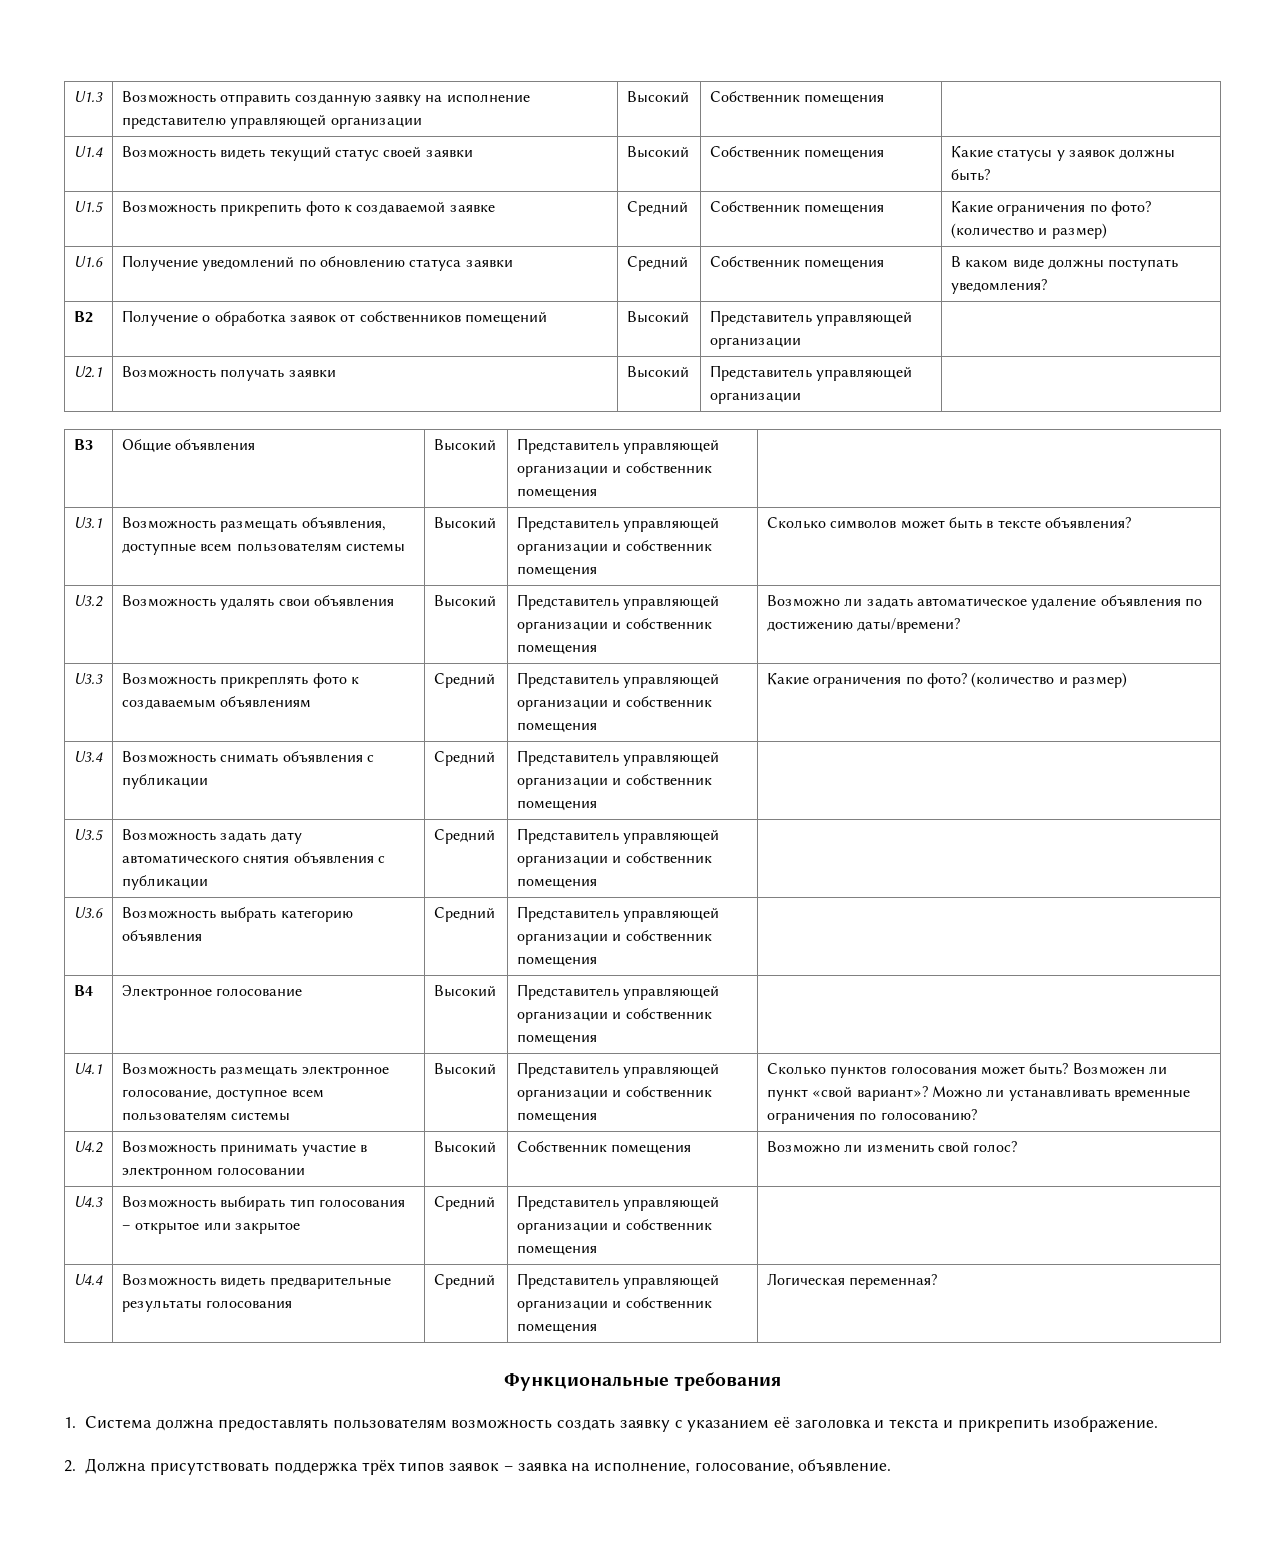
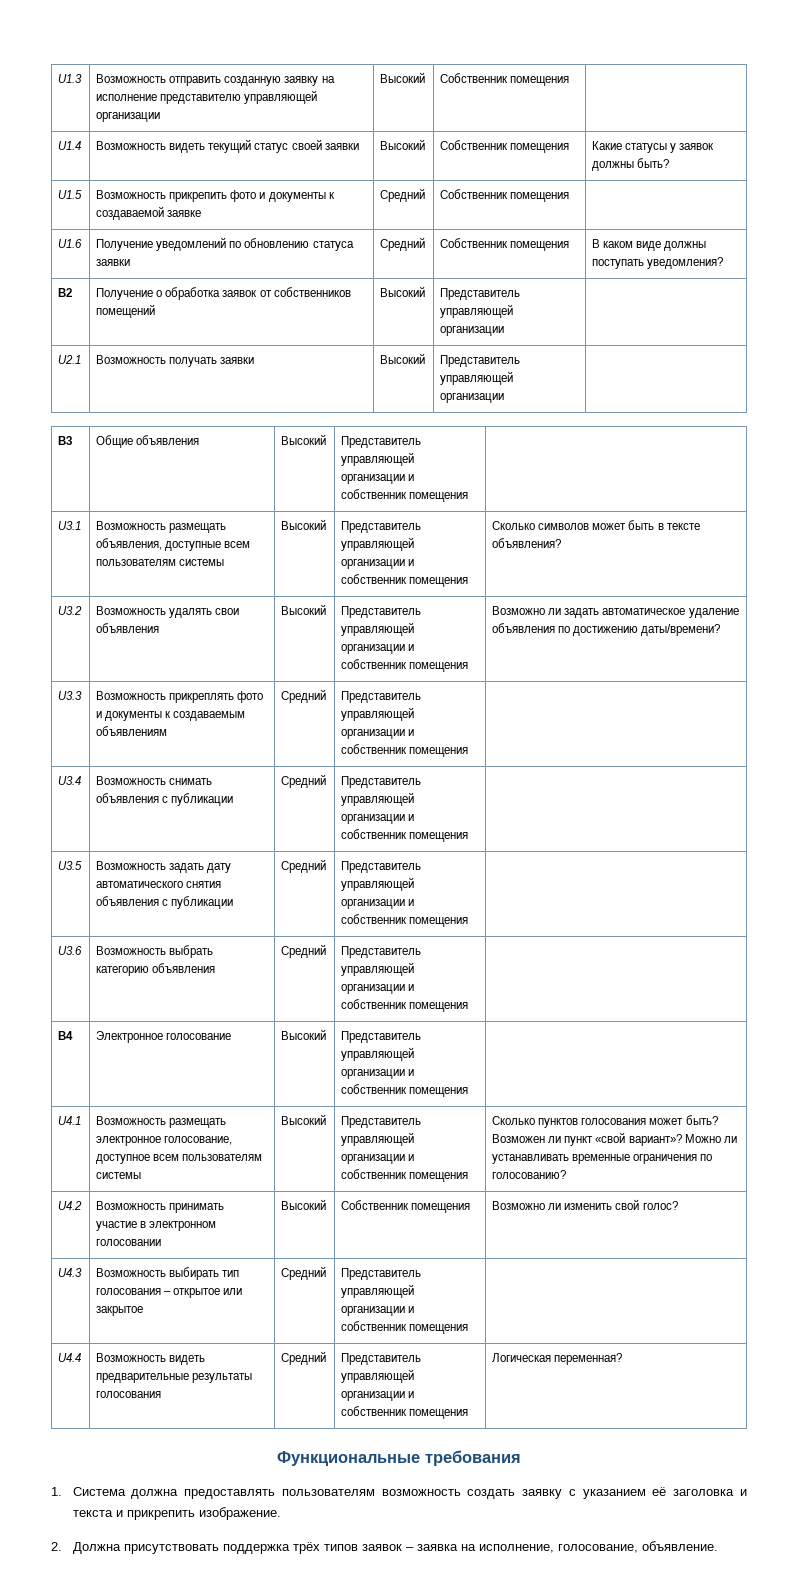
(340, 208) none -> [259,192,326,202] и документы
[950,201,1151,216] [950,223,1107,239] Какие ограничения по фото? (количество и размер) -> (570, 197) none
(347, 680) none -> [96,711,163,721] и документы
[766,672,1127,688] Какие ограничения по фото? (количество и размер) -> (469, 752) none

